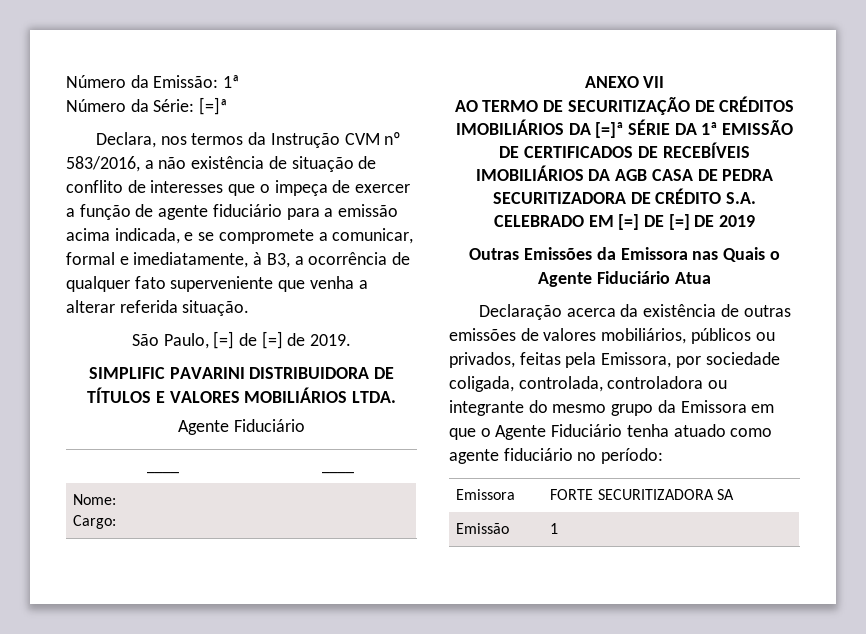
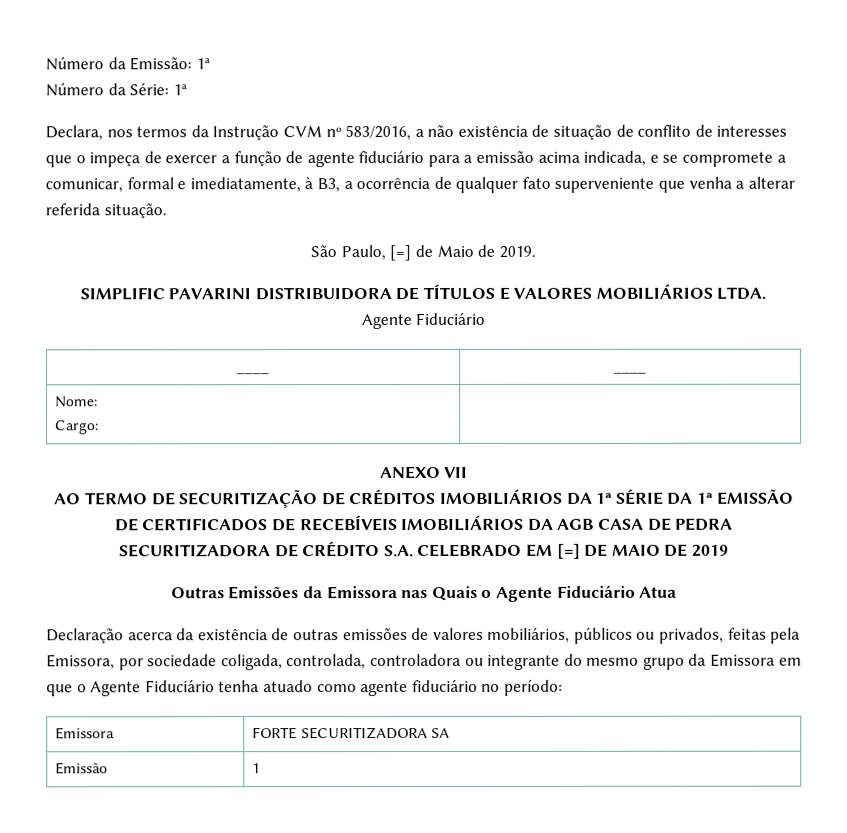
[199,97,228,115] [=]ª -> [172,84,187,96] 1ª
[261,331,283,349] [=] -> [436,244,474,257] Maio
[595,122,624,138] [=]ª -> [596,492,614,504] 1ª
[668,214,690,230] [=] -> [611,544,661,556] MAIO

